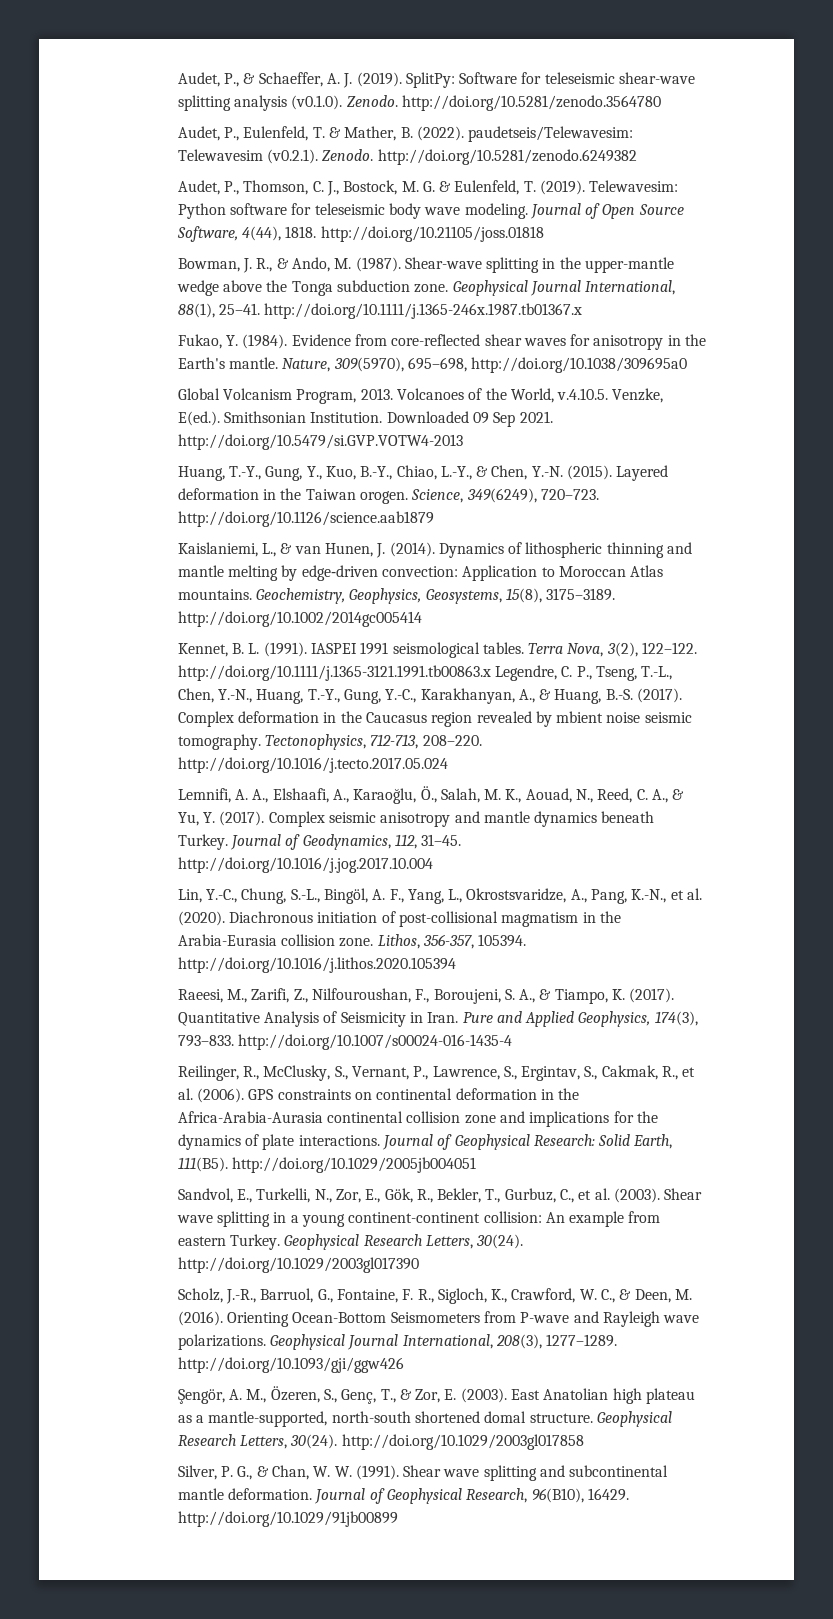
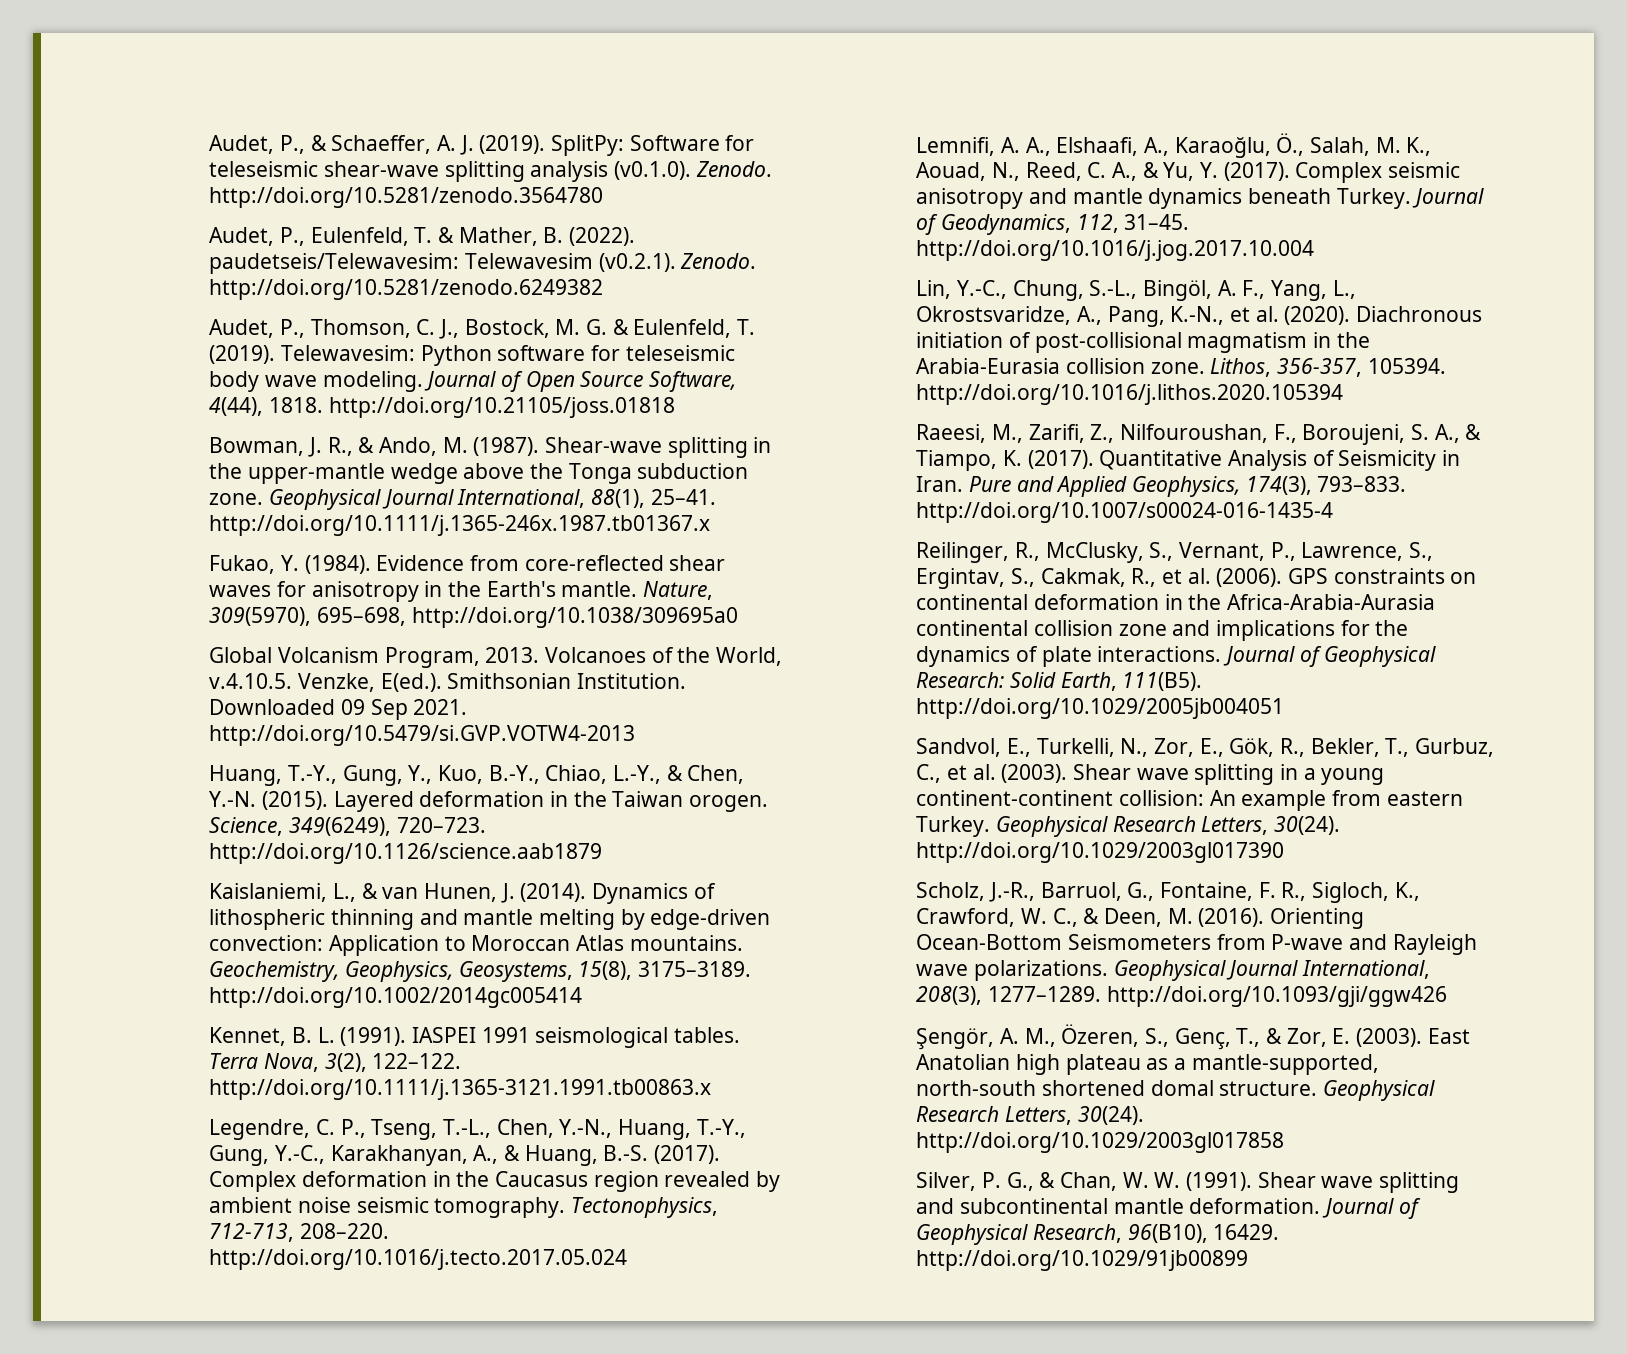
(491, 673) none -> (712, 1089) //
[556,711,604,723] mbient -> [209,1197,293,1213] ambient

